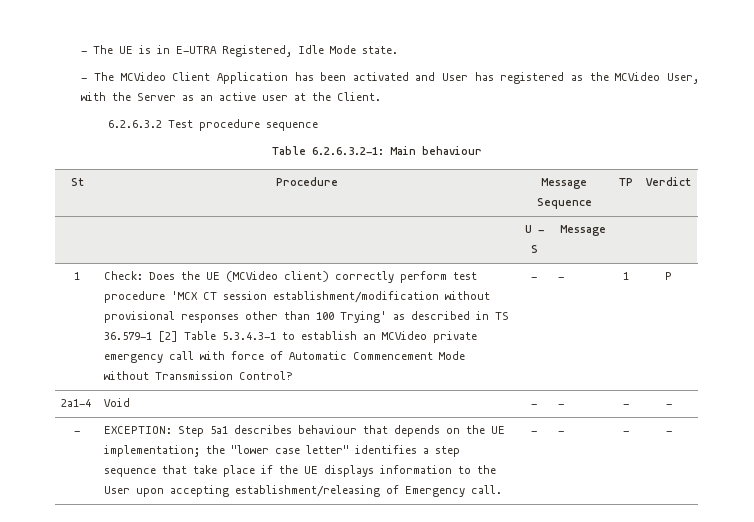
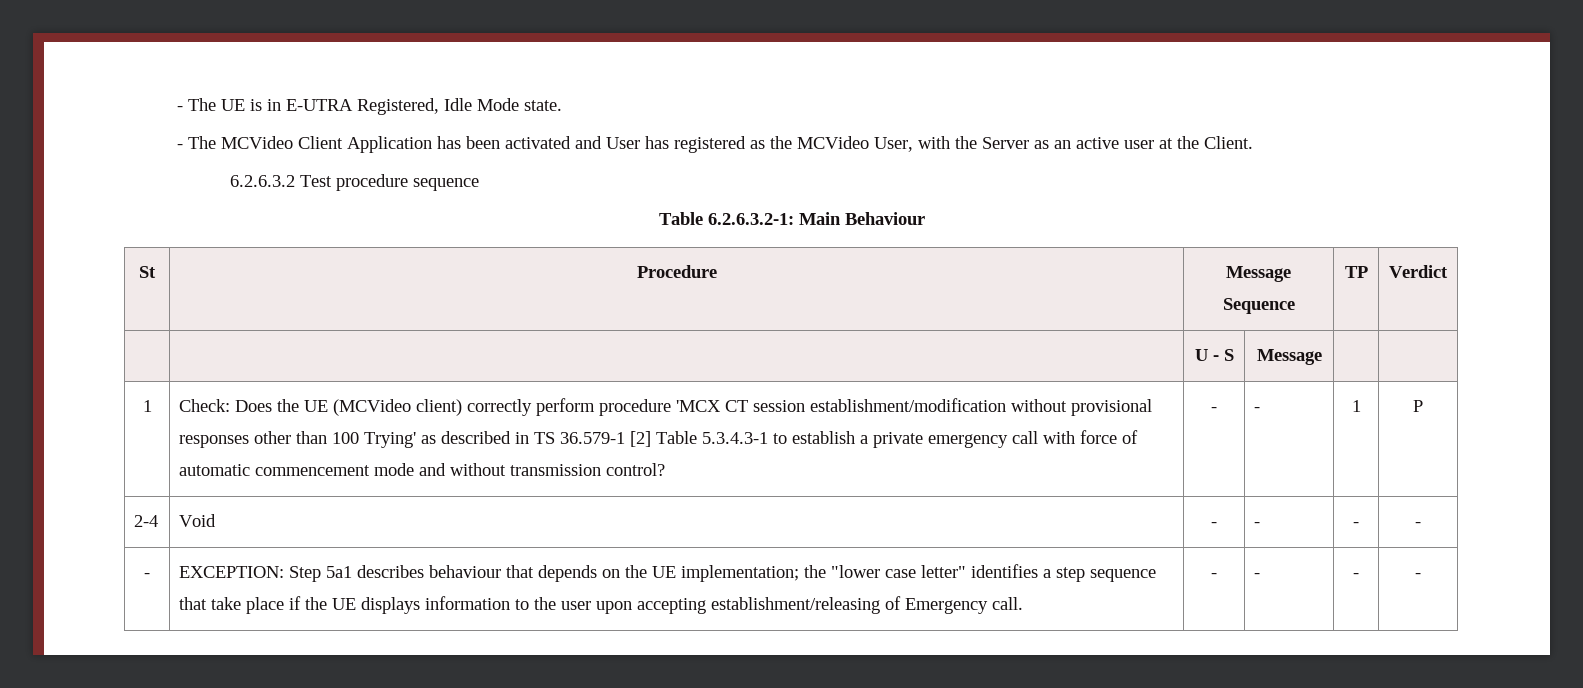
[422,146,482,155] behaviour -> [844,212,925,225] Behaviour
[453,272,478,280] test -> (596, 407) none
[363,331,428,340] an MCVideo -> [860,435,869,444] a
[289,351,466,360] [104,371,294,380] Automatic Commencement Mode without Transmission Control? -> [179,463,666,476] automatic commencement mode and without transmission control?
[61,399,92,407] 2a1-4 -> [134,515,159,527] 2-4
[104,486,131,494] User -> [561,601,592,610] user

